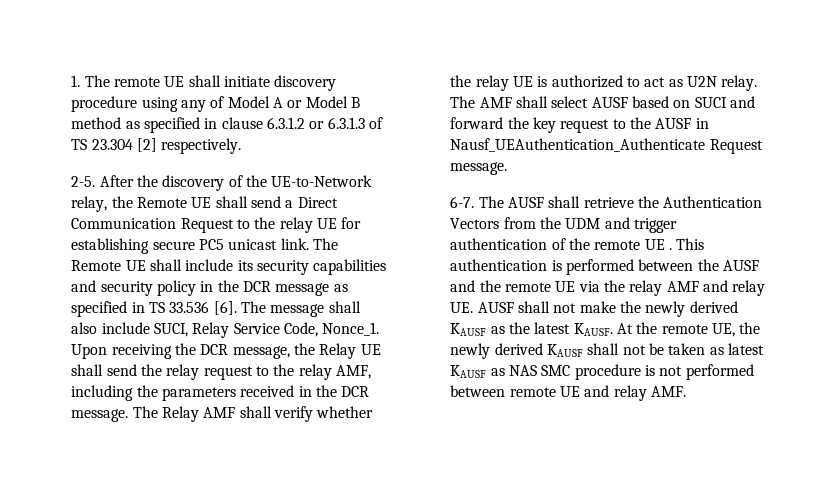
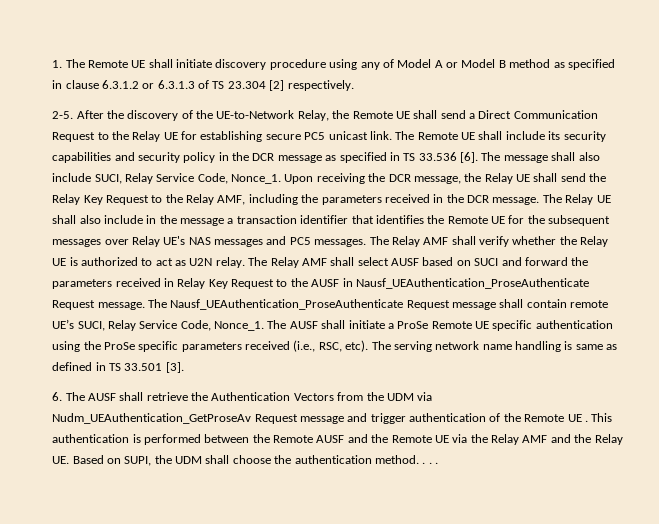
[114,77,161,87] remote -> [87,60,128,68] Remote
[71,196,108,212] relay, -> [297,110,329,121] Relay,
[279,217,313,233] relay -> [132,131,161,142] Relay
[166,364,332,380] relay request to the relay -> [52,194,215,205] Relay Key Request to the Relay
(200, 414) none -> [596,195,611,203] [52,215,611,226] [52,236,420,247] UE shall also include in the message a transaction identifier that identifies the Remote UE for the subsequent messages over Relay UE's NAS messages and PC5 messages. The Relay
[475,75,509,91] relay -> [580,236,609,247] Relay
(476, 102) none -> [270,257,299,268] Relay
[533,117,610,133] key request -> [52,278,275,289] parameters received in Relay Key Request
[450,138,706,152] Nausf_UEAuthentication_Authenticate -> [355,278,589,289] Nausf_UEAuthentication_ProseAuthenticate
[450,196,475,208] // 6-7. -> [147,299,609,310] [52,319,613,331] [52,340,618,352] [52,362,184,373] [52,392,63,401] The Nausf_UEAuthentication_ProseAuthenticate Request message shall contain remote UE’s SUCI, Relay Service Code, Nonce_1. The AUSF shall initiate a ProSe Remote UE specific authentication using the ProSe specific parameters received (i.e., RSC, etc). The serving network name handling is same as defined in TS 33.501 [3]. // 6.
(601, 223) none -> [417,392,433,401] [52,413,344,424] via Nudm_UEAuthentication_GetProseAv Request message
[594,240,641,250] remote -> [524,414,565,422] Remote
(719, 265) none -> [273,435,314,443] Remote
[505,282,552,292] remote -> [391,435,432,443] Remote
[629,280,663,296] relay -> [491,434,520,445] Relay
[732,280,766,296] [450,301,738,317] [450,322,761,337] [450,343,765,359] [450,364,754,380] [450,385,687,401] relay UE. AUSF shall not make the newly derived KAUSF as the latest KAUSF. At the remote UE, the newly derived KAUSF shall not be taken as latest KAUSF as NAS SMC procedure is not performed between remote UE and relay AMF. -> [574,434,623,445] [52,455,439,466] the Relay UE. Based on SUPI, the UDM shall choose the authentication method. . . .

